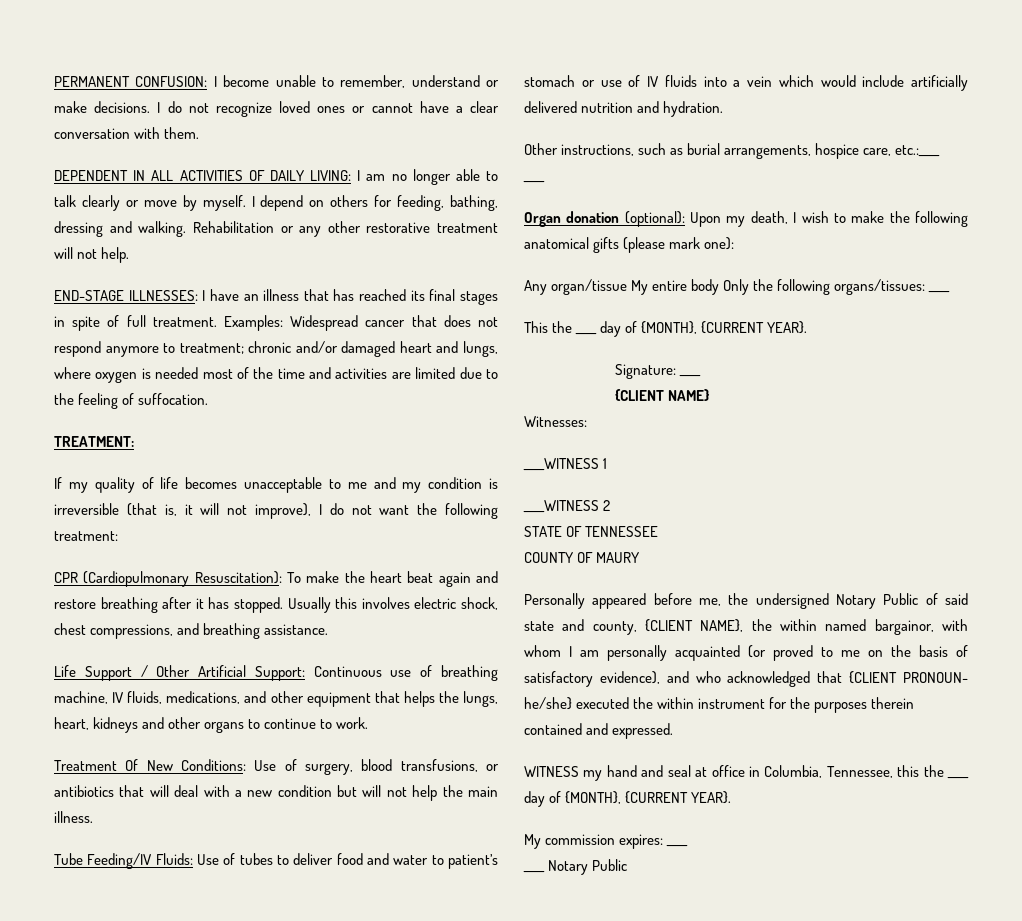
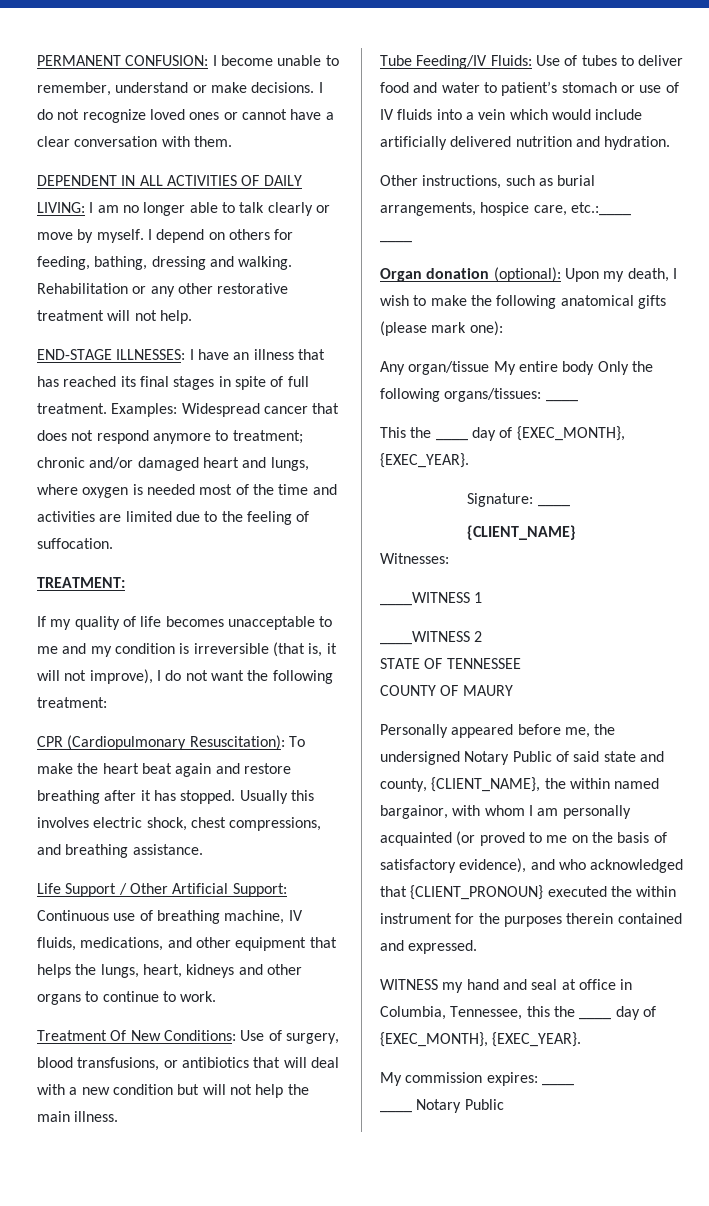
[641,321,808,334] {MONTH}, {CURRENT YEAR}. -> [516,426,625,441] [380,453,469,468] {EXEC_MONTH}, {EXEC_YEAR}.
[614,389,710,401] {CLIENT NAME} -> [467,525,577,540] {CLIENT_NAME}
[645,619,744,632] {CLIENT NAME}, -> [431,777,541,792] {CLIENT_NAME},
[849,671,969,684] [524,697,572,710] {CLIENT PRONOUN- he/she} -> [410,885,544,900] {CLIENT_PRONOUN}
[565,791,732,804] {MONTH}, {CURRENT YEAR}. -> [380,1032,582,1047] {EXEC_MONTH}, {EXEC_YEAR}.

